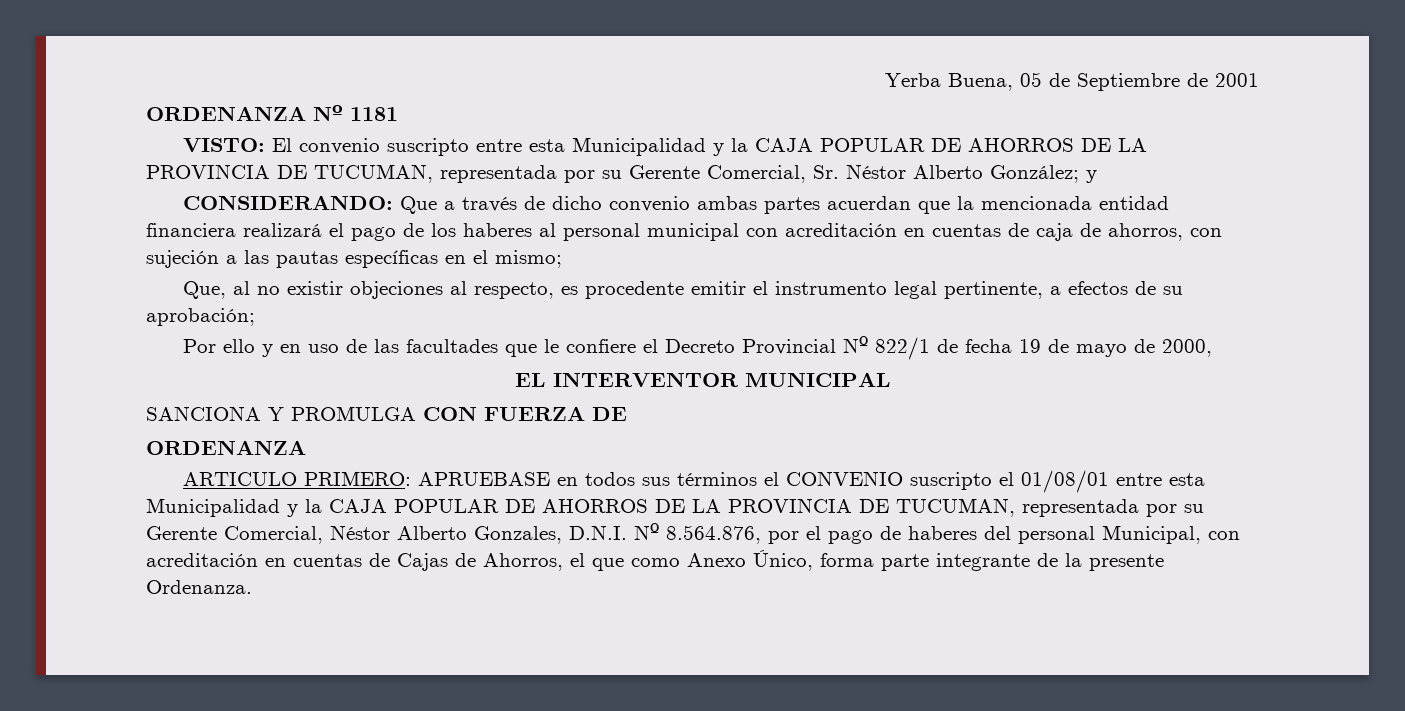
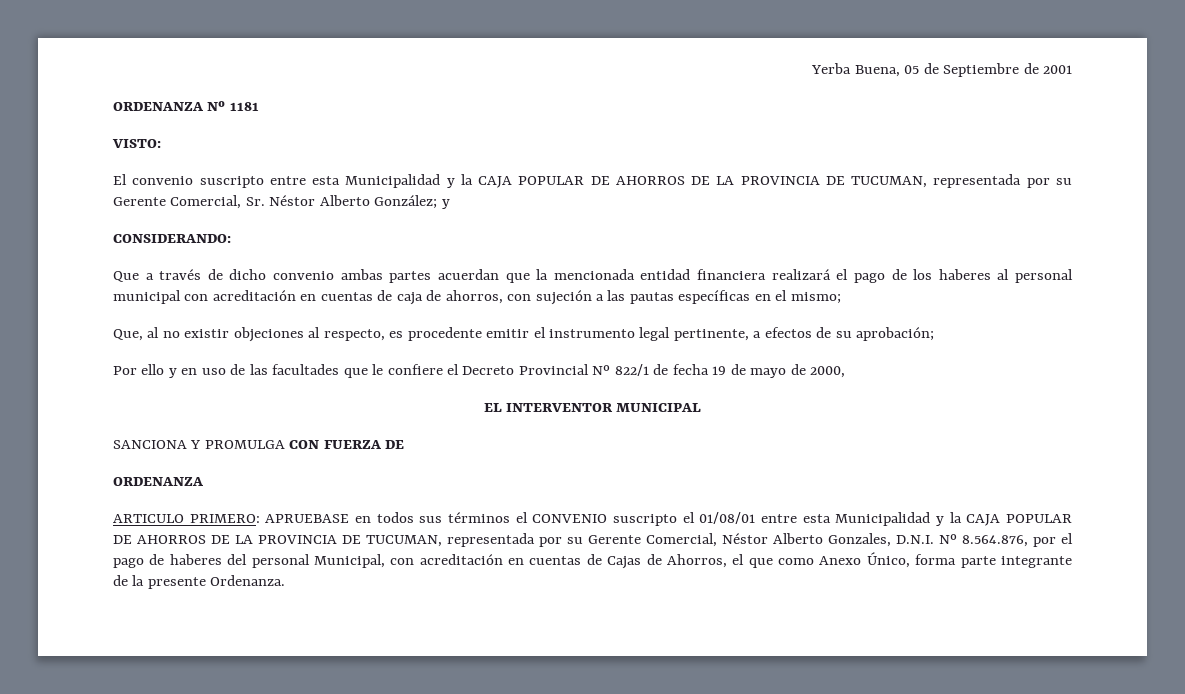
(265, 145) none -> (161, 143) //
(393, 202) none -> (231, 238) //

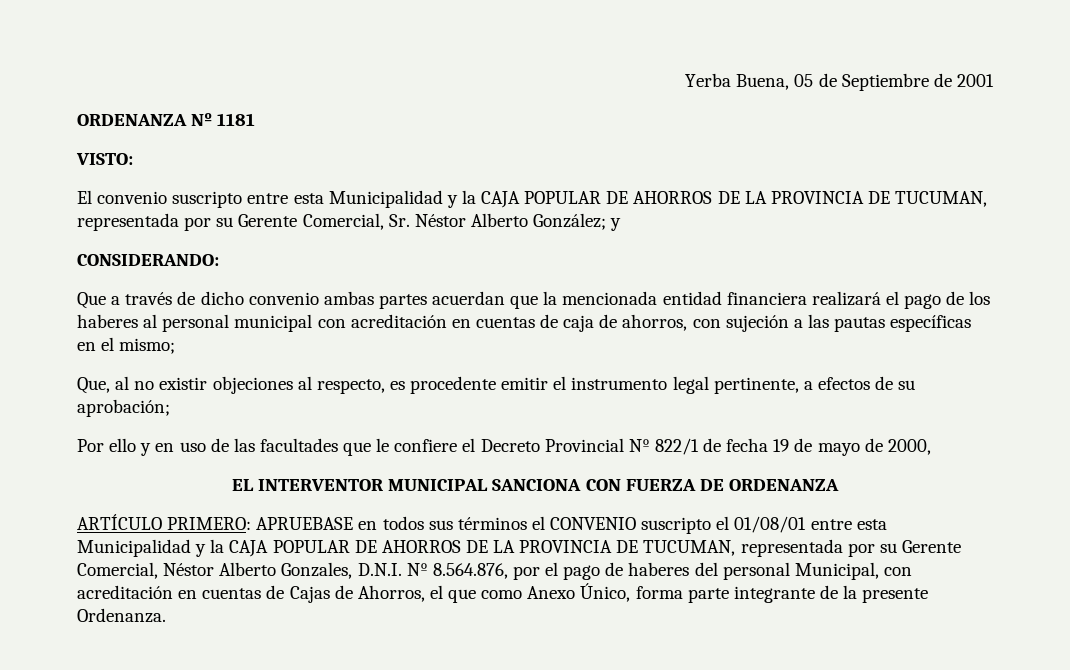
[113,440,285,449] // SANCIONA Y PROMULGA -> [492,479,582,491] SANCIONA
(405, 444) // -> (724, 485) none
[113,514,184,523] ARTICULO -> [77,514,162,530] ARTÍCULO

